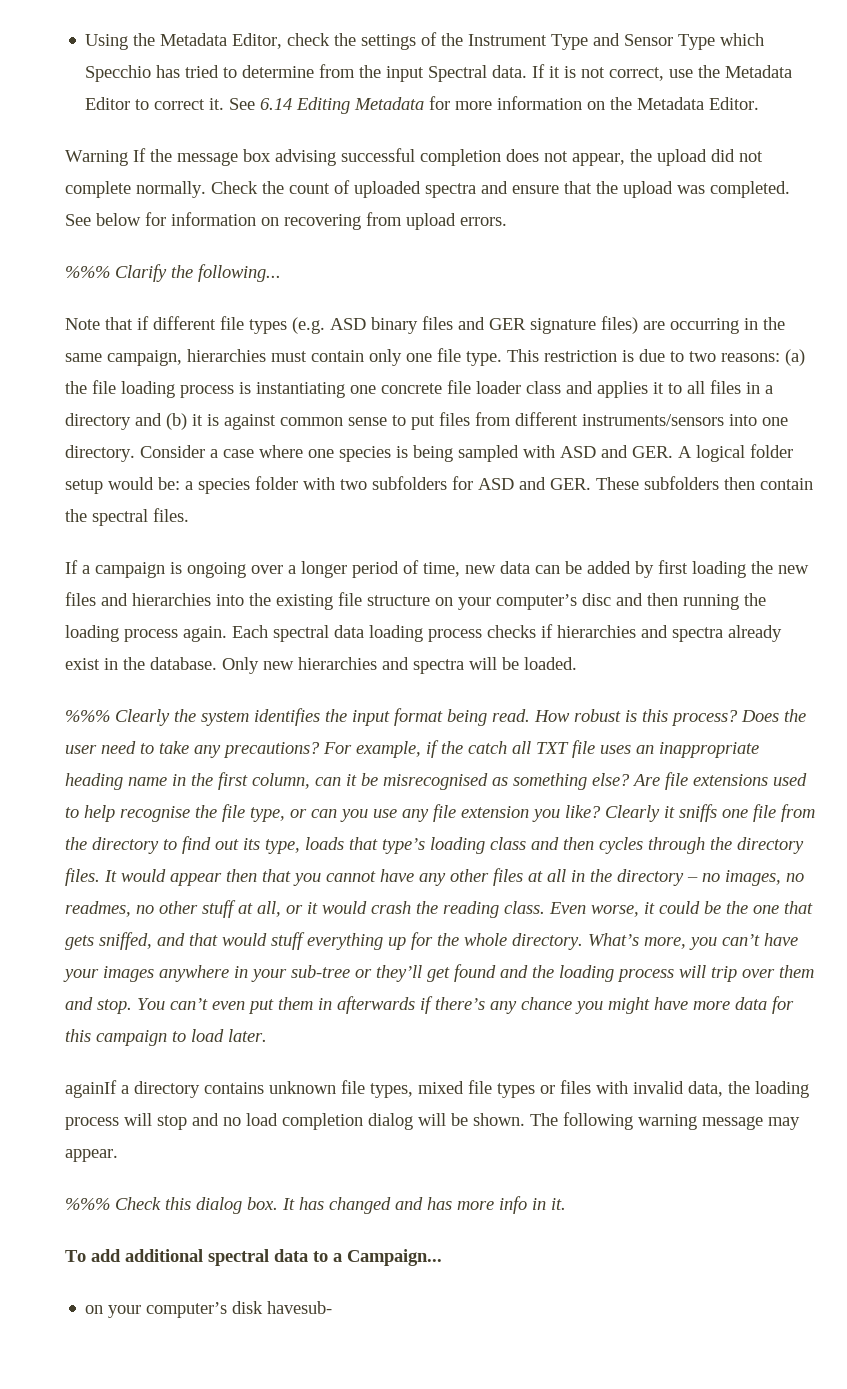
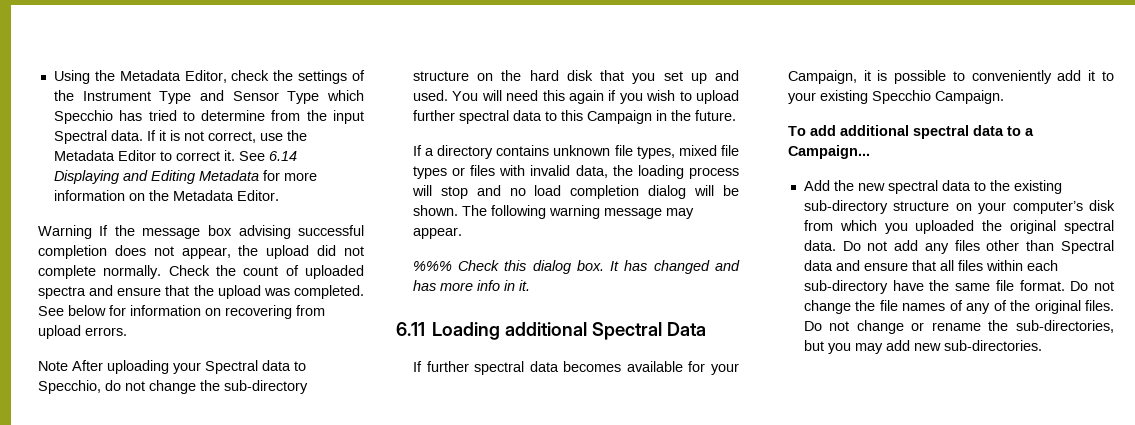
(293, 104) none -> [53,170,148,184] Displaying and
[64,264,281,282] [64,316,785,334] [64,348,805,366] [64,380,773,398] [64,412,788,430] [64,444,793,462] [64,476,813,494] [64,508,189,526] [64,560,809,578] [64,592,766,610] [64,624,782,642] [64,657,577,674] [64,708,806,726] [64,740,759,758] [64,772,807,790] [64,804,815,822] [64,836,804,854] [64,868,804,886] [64,900,813,918] [64,932,798,950] [62,964,814,982] [64,996,794,1014] [64,1029,267,1046] [64,1080,117,1098] %%% Clarify the following... // Note that if different file types (e.g. ASD binary files and GER signature files) are occurring in the same campaign, hierarchies must contain only one file type. This restriction is due to two reasons: (a) the file loading process is instantiating one concrete file loader class and applies it to all files in a directory and (b) it is against common sense to put files from different instruments/sensors into one directory. Consider a case where one species is being sampled with ASD and GER. A logical folder setup would be: a species folder with two subfolders for ASD and GER. These subfolders then contain the spectral files. // If a campaign is ongoing over a longer period of time, new data can be added by first loading the new files and hierarchies into the existing file structure on your computer’s disc and then running the loading process again. Each spectral data loading process checks if hierarchies and spectra already exist in the database. Only new hierarchies and spectra will be loaded. // %%% Clearly the system identifies the input format being read. How robust is this process? Does the user need to take any precautions? For example, if the catch all TXT file uses an inappropriate heading name in the first column, can it be misrecognised as something else? Are file extensions used to help recognise the file type, or can you use any file extension you like? Clearly it sniffs one file from the directory to find out its type, loads that type’s loading class and then cycles through the directory files. It would appear then that you cannot have any other files at all in the directory – no images, no readmes, no other stuff at all, or it would crash the reading class. Even worse, it could be the one that gets sniffed, and that would stuff everything up for the whole directory. What’s more, you can’t have your images anywhere in your sub-tree or they’ll get found and the loading process will trip over them and stop. You can’t even put them in afterwards if there’s any chance you might have more data for this campaign to load later. // againIf -> [37,360,306,374] [37,380,308,394] [412,70,739,84] [412,90,740,104] [412,110,736,124] [412,145,422,156] Note After uploading your Spectral data to Specchio, do not change the sub-directory structure on the hard disk that you set up and used. You will need this again if you wish to upload further spectral data to this Campaign in the future. // If
(566, 1204) none -> [396,322,707,340] [412,361,739,375] [787,70,1114,84] [787,90,1004,104] // 6.11 Loading additional Spectral Data // If further spectral data becomes available for your Campaign, it is possible to conveniently add it to your existing Specchio Campaign.
[85,1301,333,1318] on your computer’s disk havesub- -> [803,180,1062,194] [803,200,1115,214] [803,220,1114,234] [803,240,1114,254] [803,260,1058,271] [803,280,1114,294] [803,300,1114,314] [803,320,1114,334] [803,340,1042,354] Add the new spectral data to the existing sub-directory structure on your computer’s disk from which you uploaded the original spectral data. Do not add any files other than Spectral data and ensure that all files within each sub-directory have the same file format. Do not change the file names of any of the original files. Do not change or rename the sub-directories, but you may add new sub-directories.

